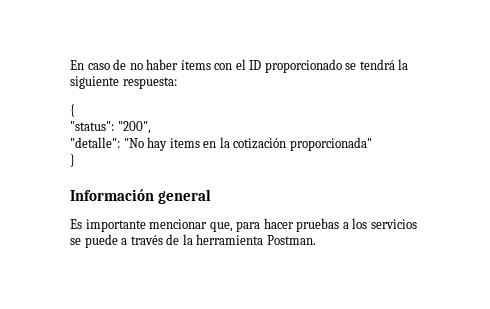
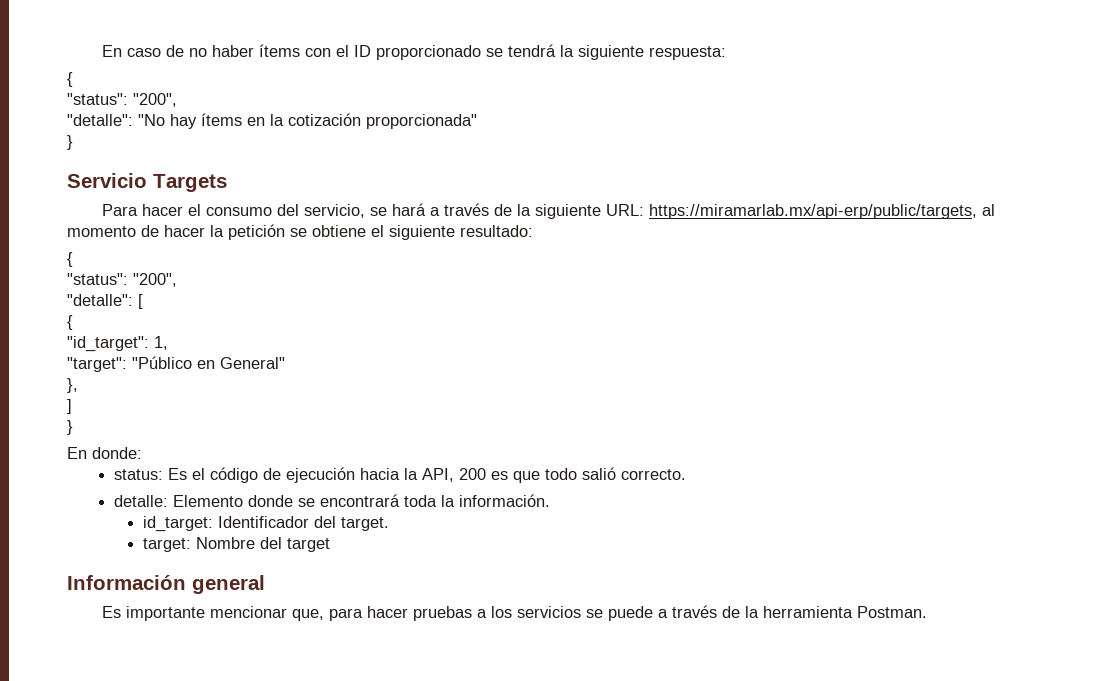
[169,138,200,148] items -> [201,113,242,126] ítems
(75, 160) none -> [67,173,227,192] [101,203,995,219] [67,224,533,240] [67,252,73,267] [67,273,177,287] [67,294,143,309] [67,315,73,330] [67,336,168,352] [67,356,285,372] [67,378,78,393] [67,399,72,414] [67,420,73,435] [67,447,142,459] [114,467,687,483] [114,494,551,507] [143,516,390,532] [143,537,331,552] // Servicio Targets // Para hacer el consumo del servicio, se hará a través de la siguiente URL: https://miramarlab.mx/api-erp/public/targets, al momento de hacer la petición se obtiene el siguiente resultado: // { // "status": "200", // "detalle": [ // { // "id_target": 1, // "target": "Público en General" // }, // ] // } // En donde: // status: Es el código de ejecución hacia la API, 200 es que todo salió correcto. // detalle: Elemento donde se encontrará toda la información. // id_target: Identificador del target. // target: Nombre del target

